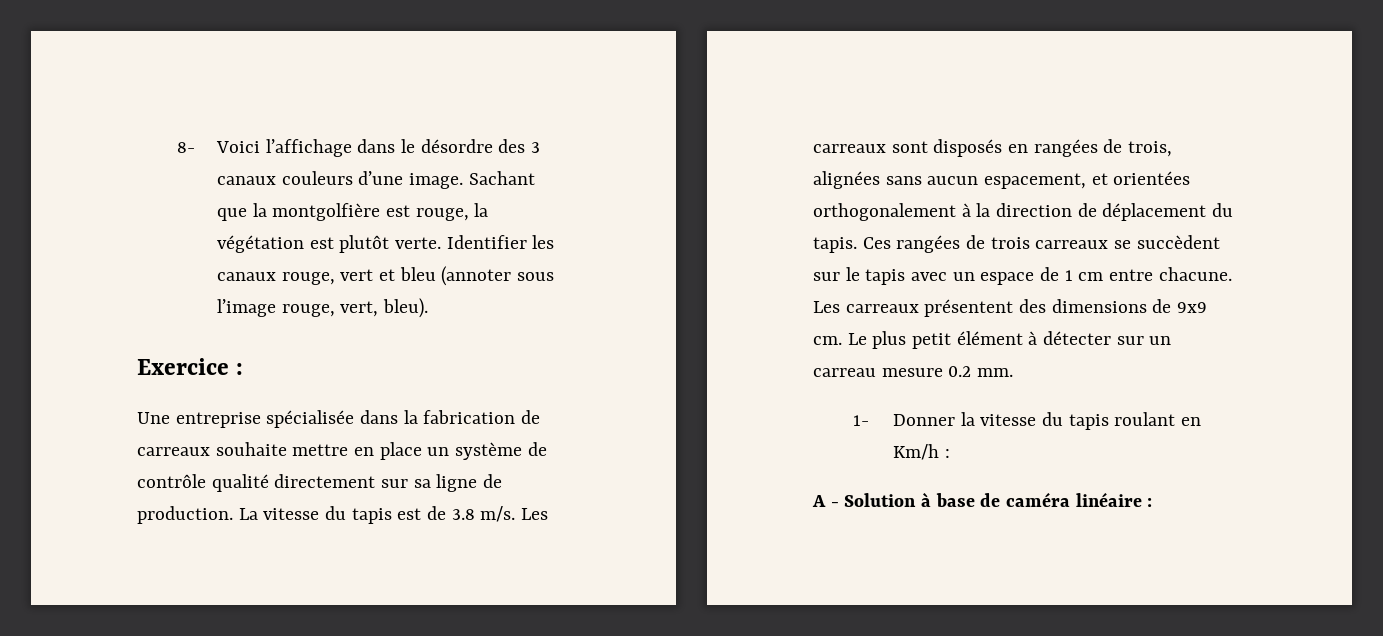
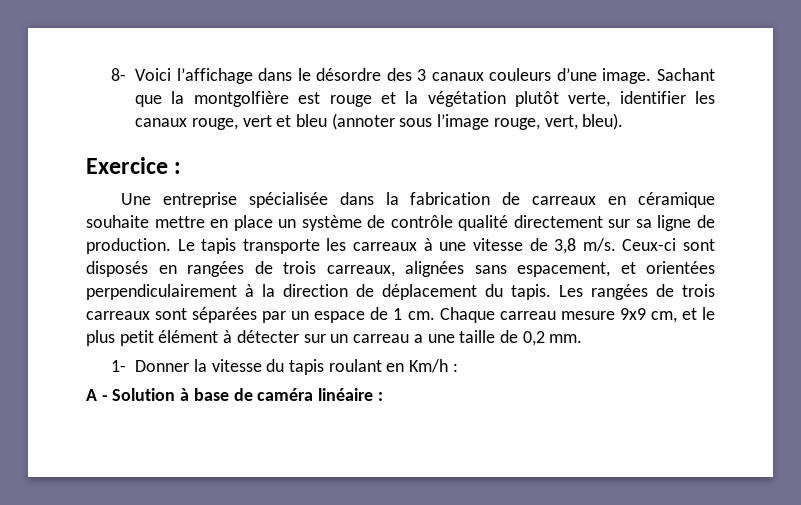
[415,203,489,221] [216,235,527,253] rouge, la végétation est plutôt verte. Identifier -> [329,91,686,107] rouge et la végétation plutôt verte, identifier
(210, 451) none -> [608,192,715,208] en céramique
[238,506,549,524] [813,144,886,153] La vitesse du tapis est de 3.8 m/s. Les carreaux -> [177,238,677,254] Le tapis transporte les carreaux à une vitesse de 3,8 m/s. Ceux-ci
[1128,141,1173,157] trois, -> [283,261,395,277] trois carreaux,
[927,176,979,185] aucun -> (507, 269) none
[813,203,956,221] orthogonalement -> [86,284,237,300] perpendiculairement
[862,237,891,249] Ces -> [559,285,583,297] Les
[1114,235,1220,249] [813,267,1232,285] [813,299,1208,317] [813,333,867,345] se succèdent sur le tapis avec un espace de 1 cm entre chacune. Les carreaux présentent des dimensions de 9x9 cm. Le -> [155,307,716,323] sont séparées par un espace de 1 cm. Chaque carreau mesure 9x9 cm, et le
[881,366,972,377] mesure 0.2 -> [413,330,545,346] a une taille de 0,2

